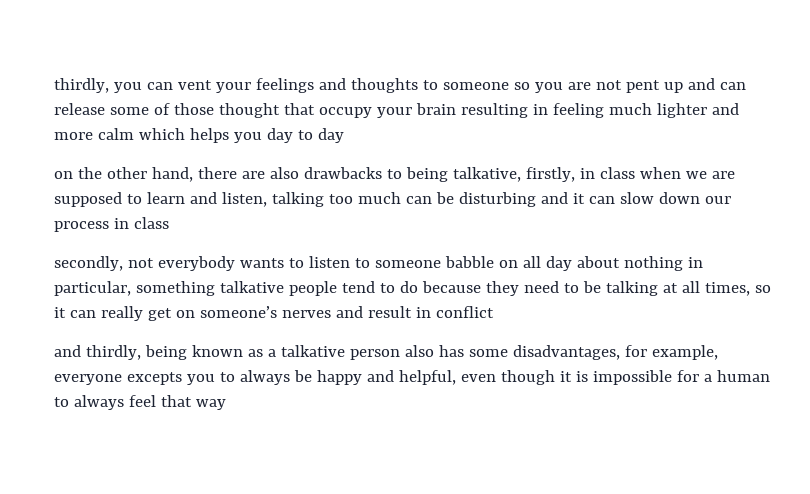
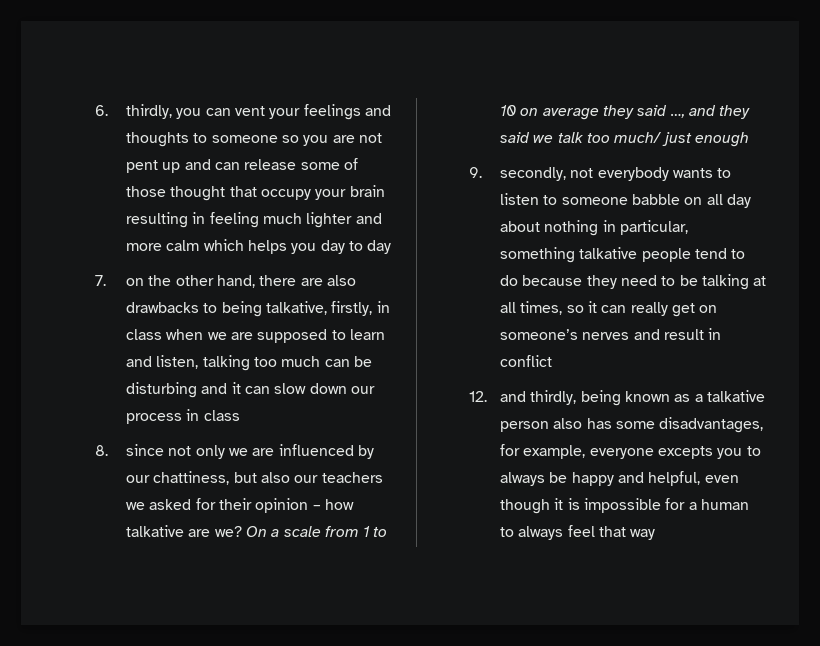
(54, 85) none -> [94,105,108,116] 6.
(345, 135) none -> [94,275,106,286] 7.
(170, 223) none -> [94,444,374,459] [125,471,383,485] [125,498,354,513] [125,525,388,537] [499,105,751,120] [499,132,749,147] [468,167,482,178] 8. since not only we are influenced by our chattiness, but also our teachers we asked for their opinion – how talkative are we? On a scale from 1 to 10 on average they said …, and they said we talk too much/ just enough // 9.
(495, 312) none -> [468,391,487,402] 12.

